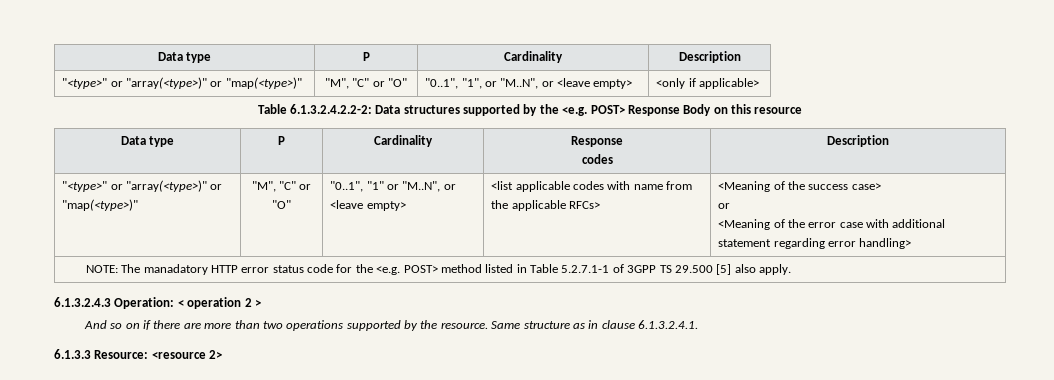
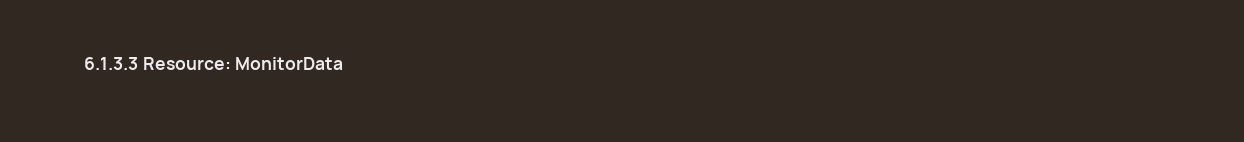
[157,52,212,63] [362,52,370,61] [504,51,563,63] [678,51,741,63] [62,77,302,89] [324,78,408,89] [425,78,633,89] [656,78,759,89] [257,104,803,116] [120,136,175,147] [278,136,285,145] [374,135,433,147] [571,136,623,147] [581,154,613,164] [827,135,889,147] [62,180,223,192] [62,199,139,211] [251,181,312,192] [272,200,291,209] [330,181,456,192] [330,200,406,211] [491,181,693,192] [491,200,600,211] [718,181,881,192] [718,203,731,209] [718,219,946,230] [718,238,912,249] [85,264,792,275] [54,297,261,309] [83,320,699,331] [54,349,223,359] Data type | P | Cardinality | Description // "<type>" or "array(<type>)" or "map(<type>)" | "M", "C" or "O" | "0..1", "1", or "M..N", or <leave empty> | <only if applicable> // Table 6.1.3.2.4.2.2-2: Data structures supported by the <e.g. POST> Response Body on this resource // Data type | P | Cardinality | Response // codes | Description // "<type>" or "array(<type>)" or "map(<type>)" | "M", "C" or "O" | "0..1", "1" or "M..N", or <leave empty> | <list applicable codes with name from the applicable RFCs> | <Meaning of the success case> // or // <Meaning of the error case with additional statement regarding error handling> // NOTE: The manadatory HTTP error status code for the <e.g. POST> method listed in Table 5.2.7.1-1 of 3GPP TS 29.500 [5] also apply. // 6.1.3.2.4.3 Operation: < operation 2 > // And so on if there are more than two operations supported by the resource. Same structure as in clause 6.1.3.2.4.1. // 6.1.3.3 Resource: <resource 2> -> [84,57,344,70] 6.1.3.3 Resource: MonitorData

